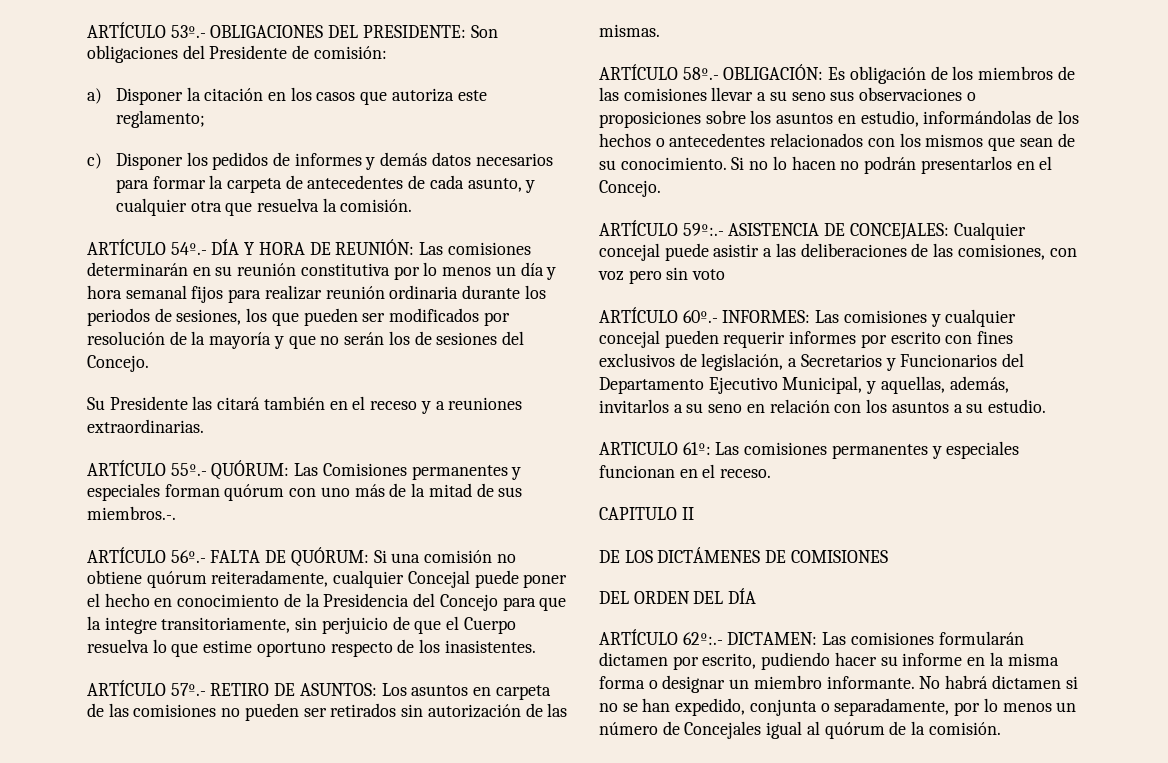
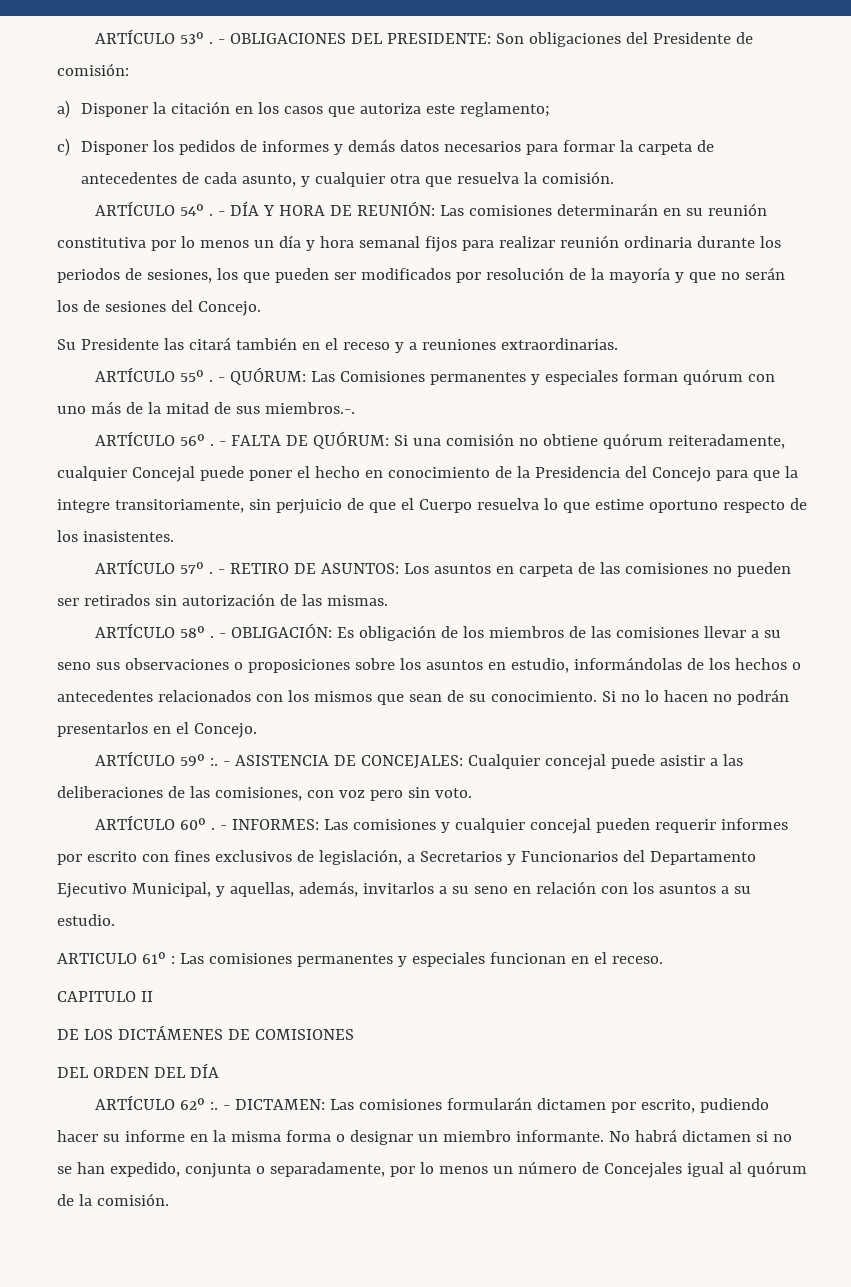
[87,22,206,38] ARTÍCULO 53º.- -> [94,29,225,44] ARTÍCULO 53º . -
[170,242,207,255] 54º.- -> [179,204,225,216] 54º . -
[170,463,207,476] 55º.- -> [179,370,225,382] 55º . -
[170,550,206,563] 56º.- -> [179,434,226,446] 56º . -
[170,683,206,696] 57º.- -> [179,562,225,574] 57º . -
[682,67,719,80] 58º.- -> [179,626,226,638] 58º . -
[682,223,724,236] 59º:.- -> [179,754,230,766] 59º :. -
[692,269,726,280] [599,307,718,323] voto // ARTÍCULO 60º.- -> [434,788,472,798] [94,815,227,830] voto. // ARTÍCULO 60º . -
[682,442,711,455] 61º: -> [141,952,175,964] 61º :
[682,632,723,645] 62º:.- -> [179,1098,230,1110] 62º :. -

